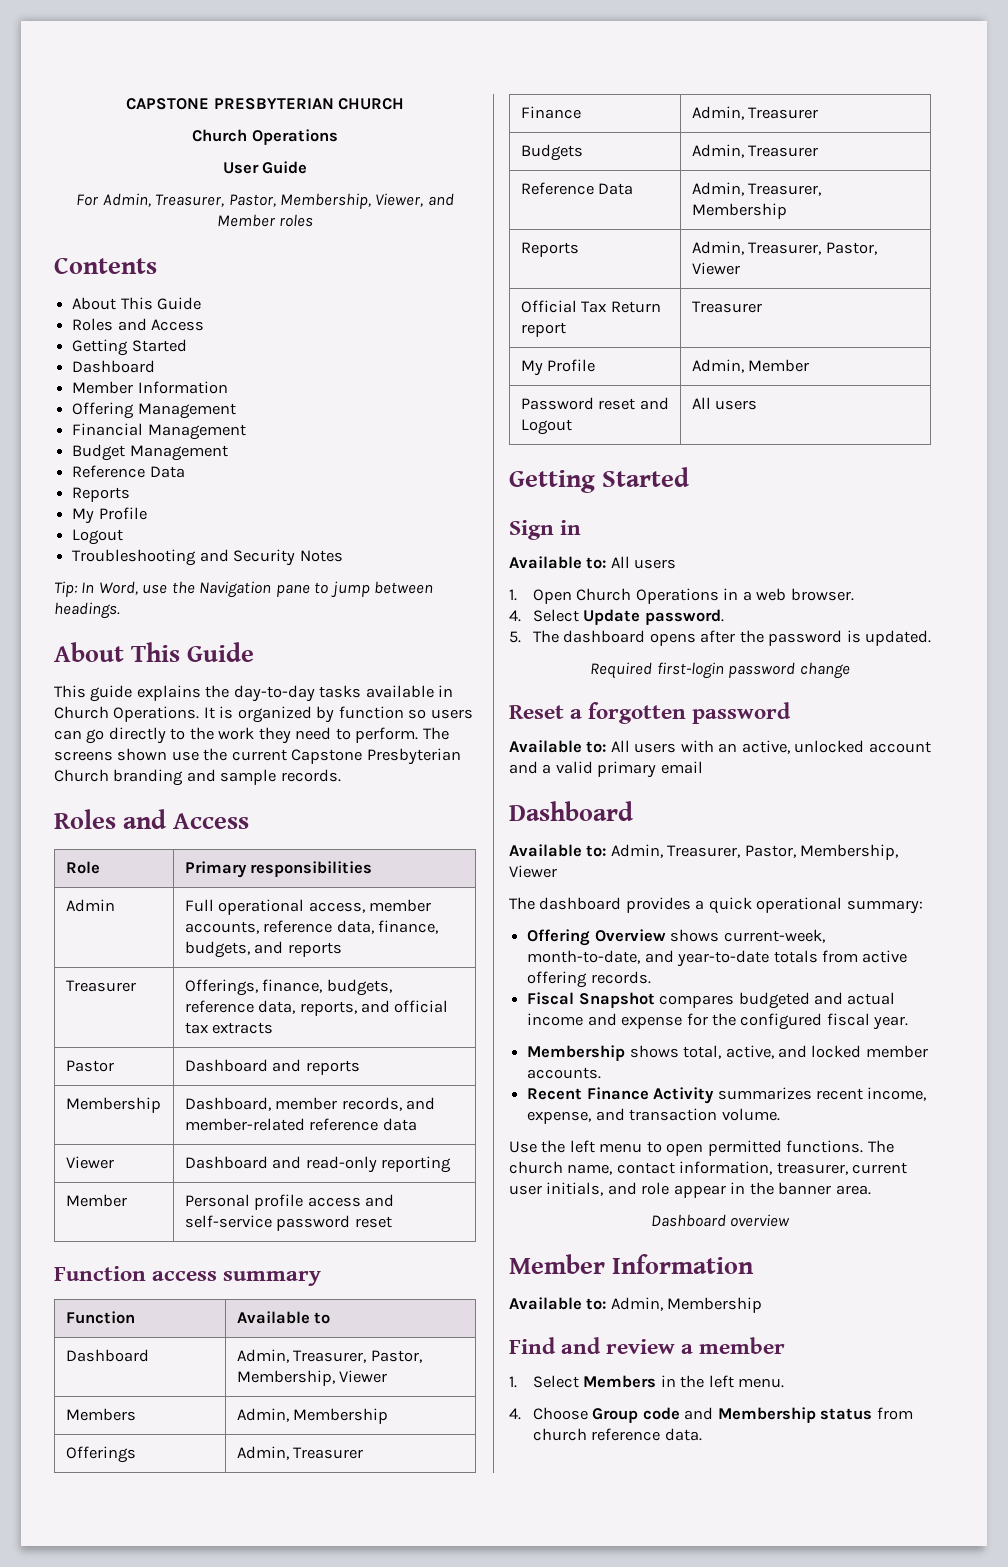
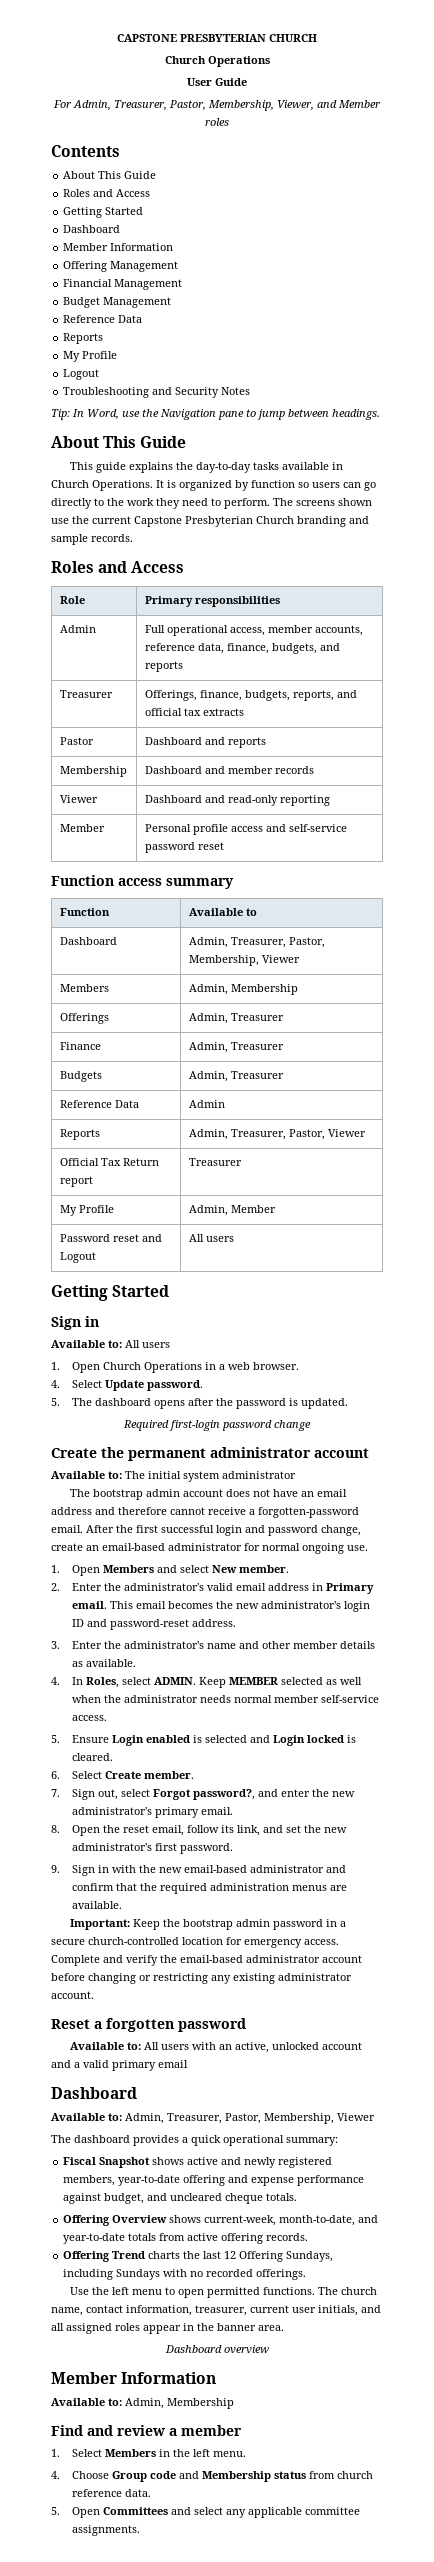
[184,1000,296,1014] reference data, -> (290, 695) none
[184,1097,436,1111] [184,1118,417,1131] Dashboard, member records, and member-related reference data -> [144,766,314,774] Dashboard and member records
[691,182,822,196] [691,203,787,219] Admin, Treasurer, Membership -> [188,1100,225,1108] Admin
(850, 670) none -> [51,1447,369,1461] [51,1471,296,1482] [70,1489,348,1500] [51,1507,359,1518] [51,1525,361,1536] [51,1543,368,1554] [51,1565,289,1576] [51,1583,374,1594] [71,1601,370,1612] [71,1619,236,1630] [51,1641,375,1649] [71,1659,136,1667] [51,1677,362,1688] [71,1695,379,1703] [71,1715,107,1721] [51,1735,356,1746] [71,1753,113,1761] [51,1771,194,1779] [51,1789,355,1800] [71,1807,233,1818] [51,1825,347,1836] [71,1843,233,1854] [51,1865,346,1876] [71,1883,347,1894] [71,1901,122,1909] [70,1919,347,1930] [51,1937,339,1948] [51,1955,362,1966] [51,1973,352,1984] [51,1991,94,1999] // Create the permanent administrator account // Available to: The initial system administrator // The bootstrap admin account does not have an email address and therefore cannot receive a forgotten-password email. After the first successful login and password change, create an email-based administrator for normal ongoing use. // 1. Open Members and select New member. // 2. Enter the administrator's valid email address in Primary email. This email becomes the new administrator's login ID and password-reset address. // 3. Enter the administrator's name and other member details as available. // 4. In Roles, select ADMIN. Keep MEMBER selected as well when the administrator needs normal member self-service access. // 5. Ensure Login enabled is selected and Login locked is cleared. // 6. Select Create member. // 7. Sign out, select Forgot password?, and enter the new administrator's primary email. // 8. Open the reset email, follow its link, and set the new administrator's first password. // 9. Sign in with the new email-based administrator and confirm that the required administration menus are available. // Important: Keep the bootstrap admin password in a secure church-controlled location for emergency access. Complete and verify the email-based administrator account before changing or restricting any existing administrator account.
(923, 907) none -> [63,2157,333,2168] [63,2175,365,2186] [63,2193,298,2204] // Fiscal Snapshot shows active and newly registered members, year-to-date offering and expense performance against budget, and uncleared cheque totals.
[527,992,896,1009] [527,1013,909,1030] [527,1045,928,1061] [527,1067,602,1079] [527,1087,927,1104] [527,1108,780,1124] Fiscal Snapshot compares budgeted and actual income and expense for the configured fiscal year. // Membership shows total, active, and locked member accounts. // Recent Finance Activity summarizes recent income, expense, and transaction volume. -> [63,2251,334,2262] [63,2269,307,2280] Offering Trend charts the last 12 Offering Sundays, including Sundays with no recorded offerings.
[641,1182,670,1195] role -> [51,2323,140,2334] all assigned roles
(702, 1434) none -> [51,2507,360,2518] [71,2525,140,2536] // 5. Open Committees and select any applicable committee assignments.

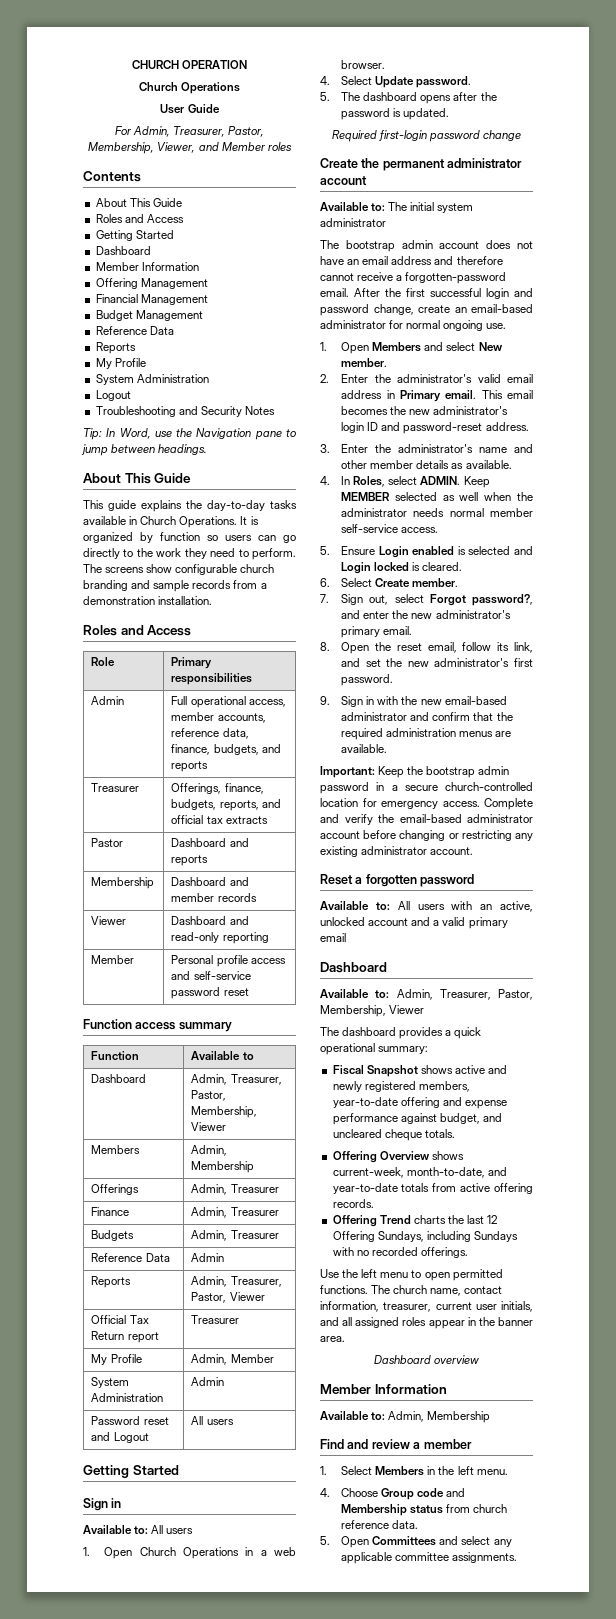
[117,34,266,42] CAPSTONE PRESBYTERIAN -> (131, 64) none
(317, 38) none -> [182,60,248,69] OPERATION
(118, 355) none -> [95,374,209,385] // System Administration
[338,498,372,506] [51,516,369,527] [51,534,133,545] shown use the current Capstone Presbyterian Church branding and sample records. -> [146,564,275,575] [83,580,267,592] [83,596,213,605] show configurable church branding and sample records from a demonstration installation.
(276, 1209) none -> [91,1377,130,1388] [91,1393,164,1402] [191,1377,225,1386] // System Administration | Admin

